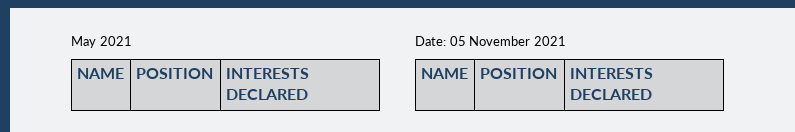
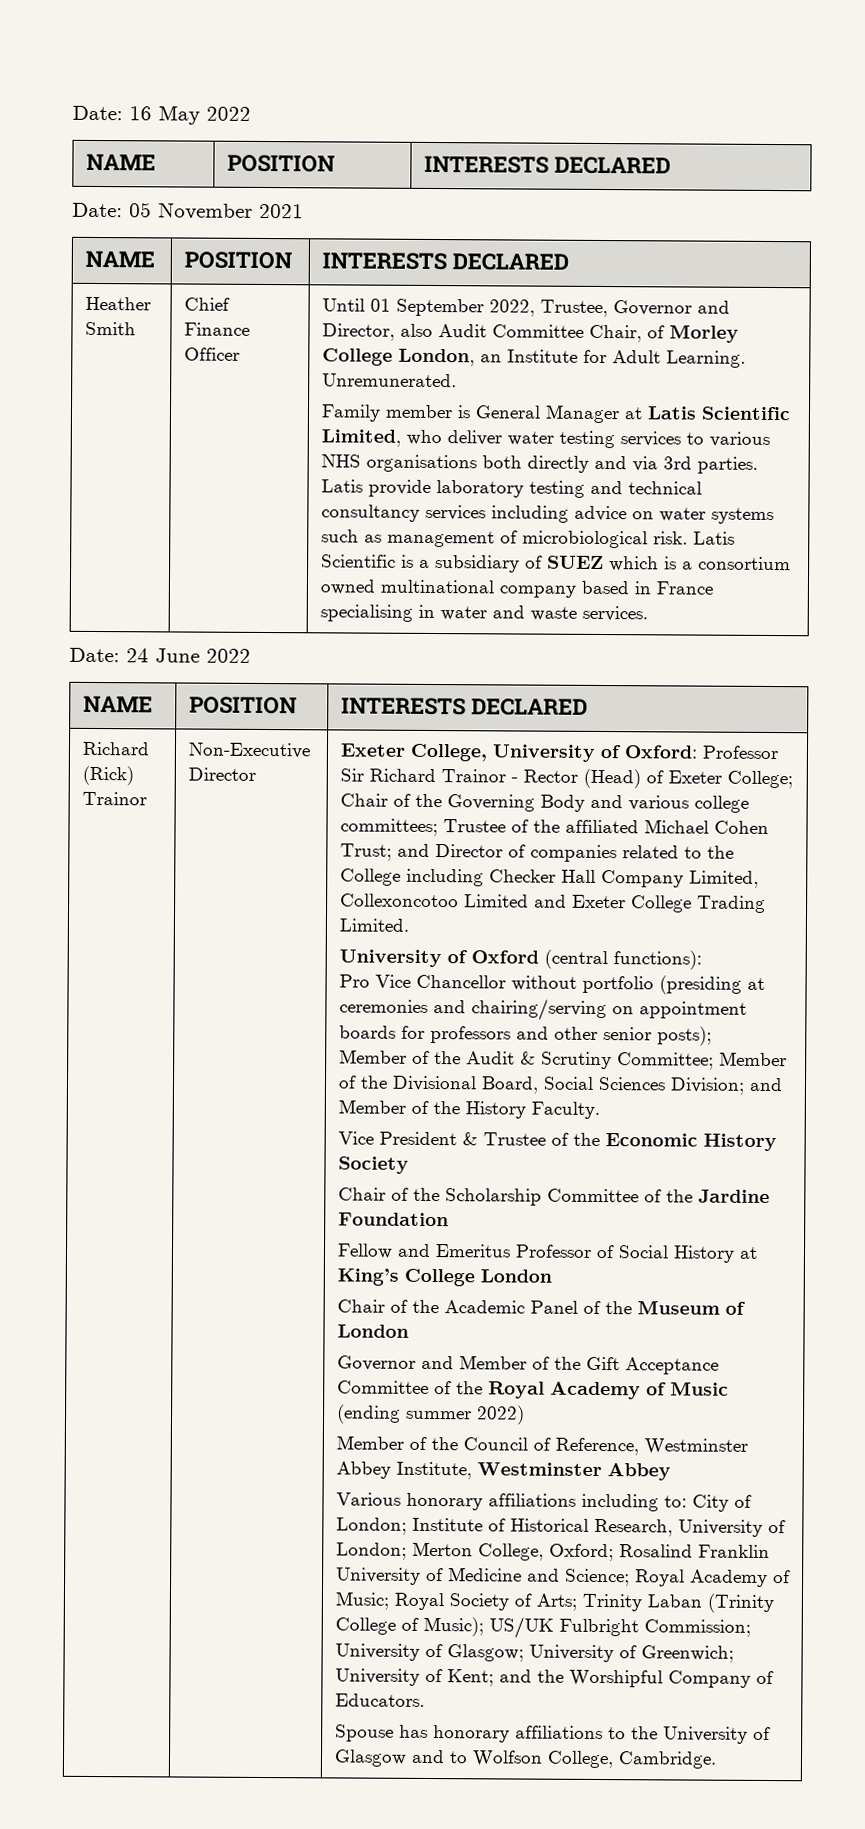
[71,36,132,48] May 2021 -> [72,105,251,125] Date: 16 May 2022
(652, 94) none -> [84,296,151,311] [84,321,136,336] [183,297,230,311] [183,322,250,336] [183,347,240,361] [321,298,730,318] [321,323,739,343] [321,348,746,368] [321,373,457,388] [320,404,791,424] [320,429,770,449] [320,454,758,474] [320,479,702,498] [320,504,774,525] [320,529,735,549] [320,554,791,573] [319,579,713,598] [319,604,648,622] [69,647,251,663] [82,695,153,713] [188,696,297,715] [340,697,588,716] [81,741,150,756] [81,765,134,786] [81,791,147,806] [187,742,311,759] [187,767,256,781] [339,743,779,762] [339,768,793,789] [339,793,749,813] [339,818,769,837] [339,843,734,863] [339,868,759,888] [339,893,766,913] [338,918,409,932] [338,949,702,970] [338,974,765,995] [338,998,747,1022] [338,1025,712,1046] [338,1049,787,1070] [337,1075,783,1095] [337,1099,600,1119] [337,1131,777,1152] [337,1156,409,1174] [337,1187,770,1206] [337,1212,449,1227] [336,1243,758,1263] [336,1268,552,1287] [336,1299,746,1315] [336,1324,409,1338] [336,1355,719,1375] [336,1380,729,1400] [335,1404,525,1425] [335,1435,748,1456] [335,1461,671,1481] [335,1492,752,1512] [335,1517,786,1537] [335,1541,770,1562] [335,1567,791,1587] [334,1591,774,1614] [334,1616,751,1639] [334,1643,734,1663] [334,1668,774,1688] [334,1693,425,1707] [334,1724,771,1744] [333,1749,717,1769] // Heather Smith | Chief Finance Officer | Until 01 September 2022, Trustee, Governor and Director, also Audit Committee Chair, of Morley College London, an Institute for Adult Learning. Unremunerated. // Family member is General Manager at Latis Scientific Limited, who deliver water testing services to various NHS organisations both directly and via 3rd parties. Latis provide laboratory testing and technical consultancy services including advice on water systems such as management of microbiological risk. Latis Scientific is a subsidiary of SUEZ which is a consortium owned multinational company based in France specialising in water and waste services. // Date: 24 June 2022 // NAME | POSITION | INTERESTS DECLARED // Richard (Rick) Trainor | Non-Executive Director | Exeter College, University of Oxford: Professor Sir Richard Trainor - Rector (Head) of Exeter College; Chair of the Governing Body and various college committees; Trustee of the affiliated Michael Cohen Trust; and Director of companies related to the College including Checker Hall Company Limited, Collexoncotoo Limited and Exeter College Trading Limited. // University of Oxford (central functions): // Pro Vice Chancellor without portfolio (presiding at ceremonies and chairing/serving on appointment boards for professors and other senior posts); // Member of the Audit & Scrutiny Committee; Member of the Divisional Board, Social Sciences Division; and Member of the History Faculty. // Vice President & Trustee of the Economic History Society // Chair of the Scholarship Committee of the Jardine Foundation // Fellow and Emeritus Professor of Social History at King’s College London // Chair of the Academic Panel of the Museum of London // Governor and Member of the Gift Acceptance Committee of the Royal Academy of Music (ending summer 2022) // Member of the Council of Reference, Westminster Abbey Institute, Westminster Abbey // Various honorary affiliations including to: City of London; Institute of Historical Research, University of London; Merton College, Oxford; Rosalind Franklin University of Medicine and Science; Royal Academy of Music; Royal Society of Arts; Trinity Laban (Trinity College of Music); US/UK Fulbright Commission; University of Glasgow; University of Greenwich; University of Kent; and the Worshipful Company of Educators. // Spouse has honorary affiliations to the University of Glasgow and to Wolfson College, Cambridge.

